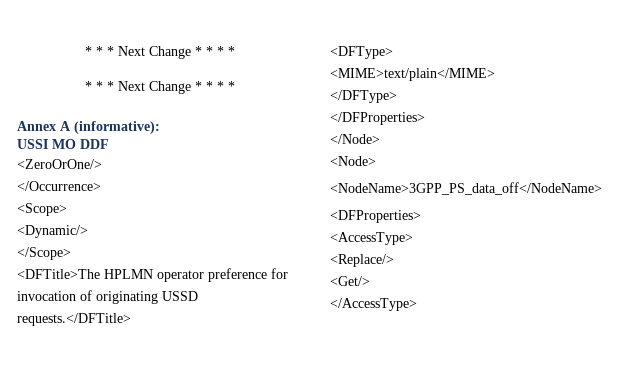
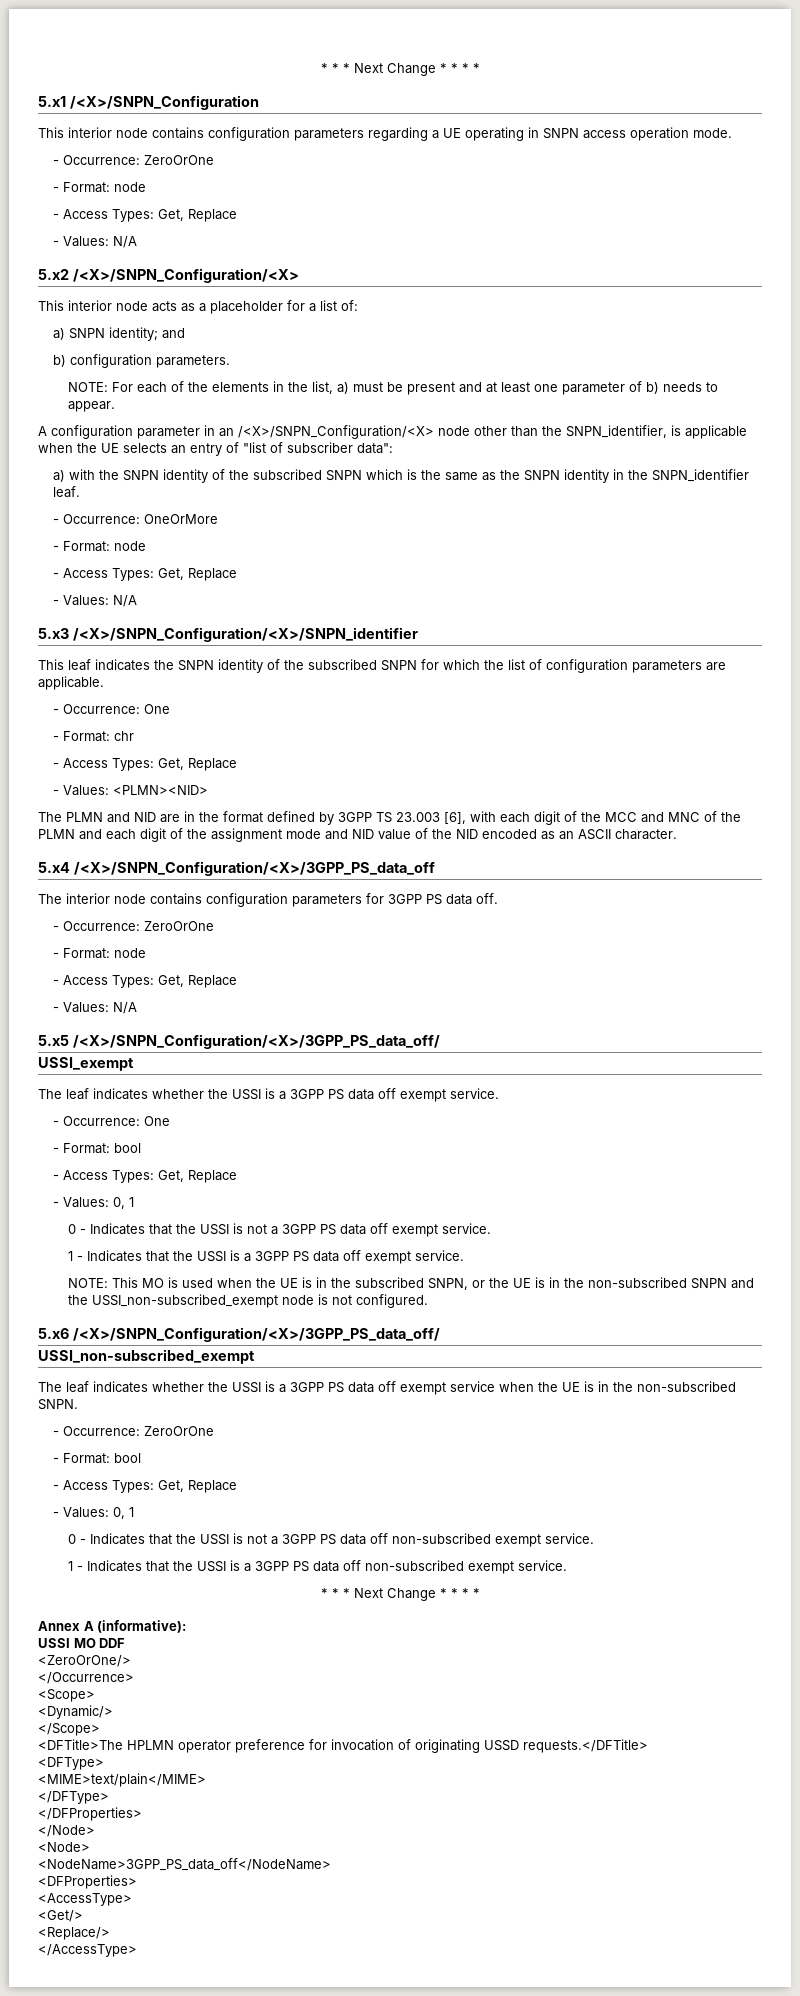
[84,46,235,59] * * * Next Change * * * * -> [320,63,480,76] [38,95,259,110] [38,127,732,141] [53,155,215,165] [53,182,147,193] [53,209,238,222] [53,236,138,248] [38,268,299,283] [38,300,358,314] [53,327,186,341] [53,354,231,368] [68,381,719,395] [68,401,116,412] [38,425,747,439] [38,442,393,456] [53,469,750,483] [53,486,81,498] [53,514,219,524] [53,541,147,552] [53,568,238,581] [53,595,138,607] [38,627,418,642] [38,659,726,673] [38,676,104,690] [53,704,171,714] [53,731,135,742] [53,758,238,771] [53,785,209,796] [38,811,741,825] [38,828,677,842] [38,861,435,876] [38,893,498,907] [53,921,215,931] [53,948,147,959] [53,975,238,988] [53,1002,138,1014] [38,1034,440,1049] [38,1057,134,1071] [38,1088,499,1102] [53,1116,171,1126] [53,1143,142,1154] [53,1170,238,1183] [53,1197,135,1209] [68,1223,492,1237] [68,1250,465,1264] [68,1277,755,1290] [68,1294,429,1308] [38,1327,440,1342] [38,1349,255,1364] [38,1381,736,1395] [38,1399,78,1410] [53,1426,215,1436] [53,1453,142,1464] [53,1480,238,1493] [53,1507,135,1519] [68,1533,595,1547] [68,1560,568,1574] * * * Next Change * * * * // 5.x1 /<X>/SNPN_Configuration // This interior node contains configuration parameters regarding a UE operating in SNPN access operation mode. // - Occurrence: ZeroOrOne // - Format: node // - Access Types: Get, Replace // - Values: N/A // 5.x2 /<X>/SNPN_Configuration/<X> // This interior node acts as a placeholder for a list of: // a) SNPN identity; and // b) configuration parameters. // NOTE: For each of the elements in the list, a) must be present and at least one parameter of b) needs to appear. // A configuration parameter in an /<X>/SNPN_Configuration/<X> node other than the SNPN_identifier, is applicable when the UE selects an entry of "list of subscriber data": // a) with the SNPN identity of the subscribed SNPN which is the same as the SNPN identity in the SNPN_identifier leaf. // - Occurrence: OneOrMore // - Format: node // - Access Types: Get, Replace // - Values: N/A // 5.x3 /<X>/SNPN_Configuration/<X>/SNPN_identifier // This leaf indicates the SNPN identity of the subscribed SNPN for which the list of configuration parameters are applicable. // - Occurrence: One // - Format: chr // - Access Types: Get, Replace // - Values: <PLMN><NID> // The PLMN and NID are in the format defined by 3GPP TS 23.003 [6], with each digit of the MCC and MNC of the PLMN and each digit of the assignment mode and NID value of the NID encoded as an ASCII character. // 5.x4 /<X>/SNPN_Configuration/<X>/3GPP_PS_data_off // The interior node contains configuration parameters for 3GPP PS data off. // - Occurrence: ZeroOrOne // - Format: node // - Access Types: Get, Replace // - Values: N/A // 5.x5 /<X>/SNPN_Configuration/<X>/3GPP_PS_data_off/ // USSI_exempt // The leaf indicates whether the USSI is a 3GPP PS data off exempt service. // - Occurrence: One // - Format: bool // - Access Types: Get, Replace // - Values: 0, 1 // 0 - Indicates that the USSI is not a 3GPP PS data off exempt service. // 1 - Indicates that the USSI is a 3GPP PS data off exempt service. // NOTE: This MO is used when the UE is in the subscribed SNPN, or the UE is in the non-subscribed SNPN and the USSI_non-subscribed_exempt node is not configured. // 5.x6 /<X>/SNPN_Configuration/<X>/3GPP_PS_data_off/ // USSI_non-subscribed_exempt // The leaf indicates whether the USSI is a 3GPP PS data off exempt service when the UE is in the non-subscribed SNPN. // - Occurrence: ZeroOrOne // - Format: bool // - Access Types: Get, Replace // - Values: 0, 1 // 0 - Indicates that the USSI is not a 3GPP PS data off non-subscribed exempt service. // 1 - Indicates that the USSI is a 3GPP PS data off non-subscribed exempt service.
(413, 238) none -> [38,1910,83,1922] // <Get/>
[330,276,370,286] // <Get/> -> (110, 1933) none

